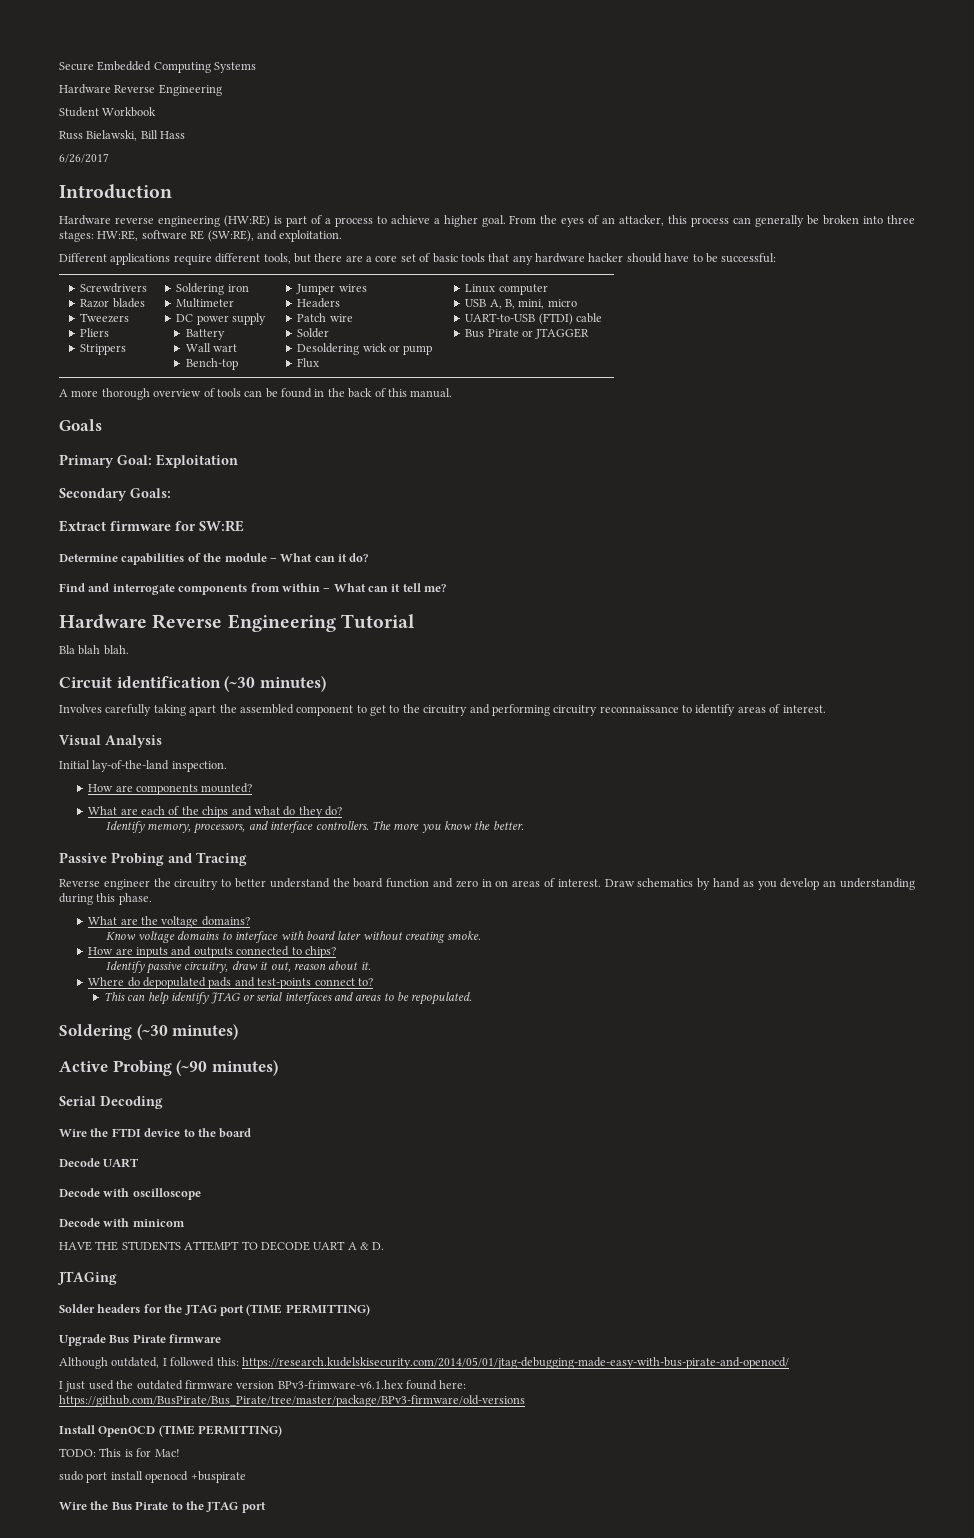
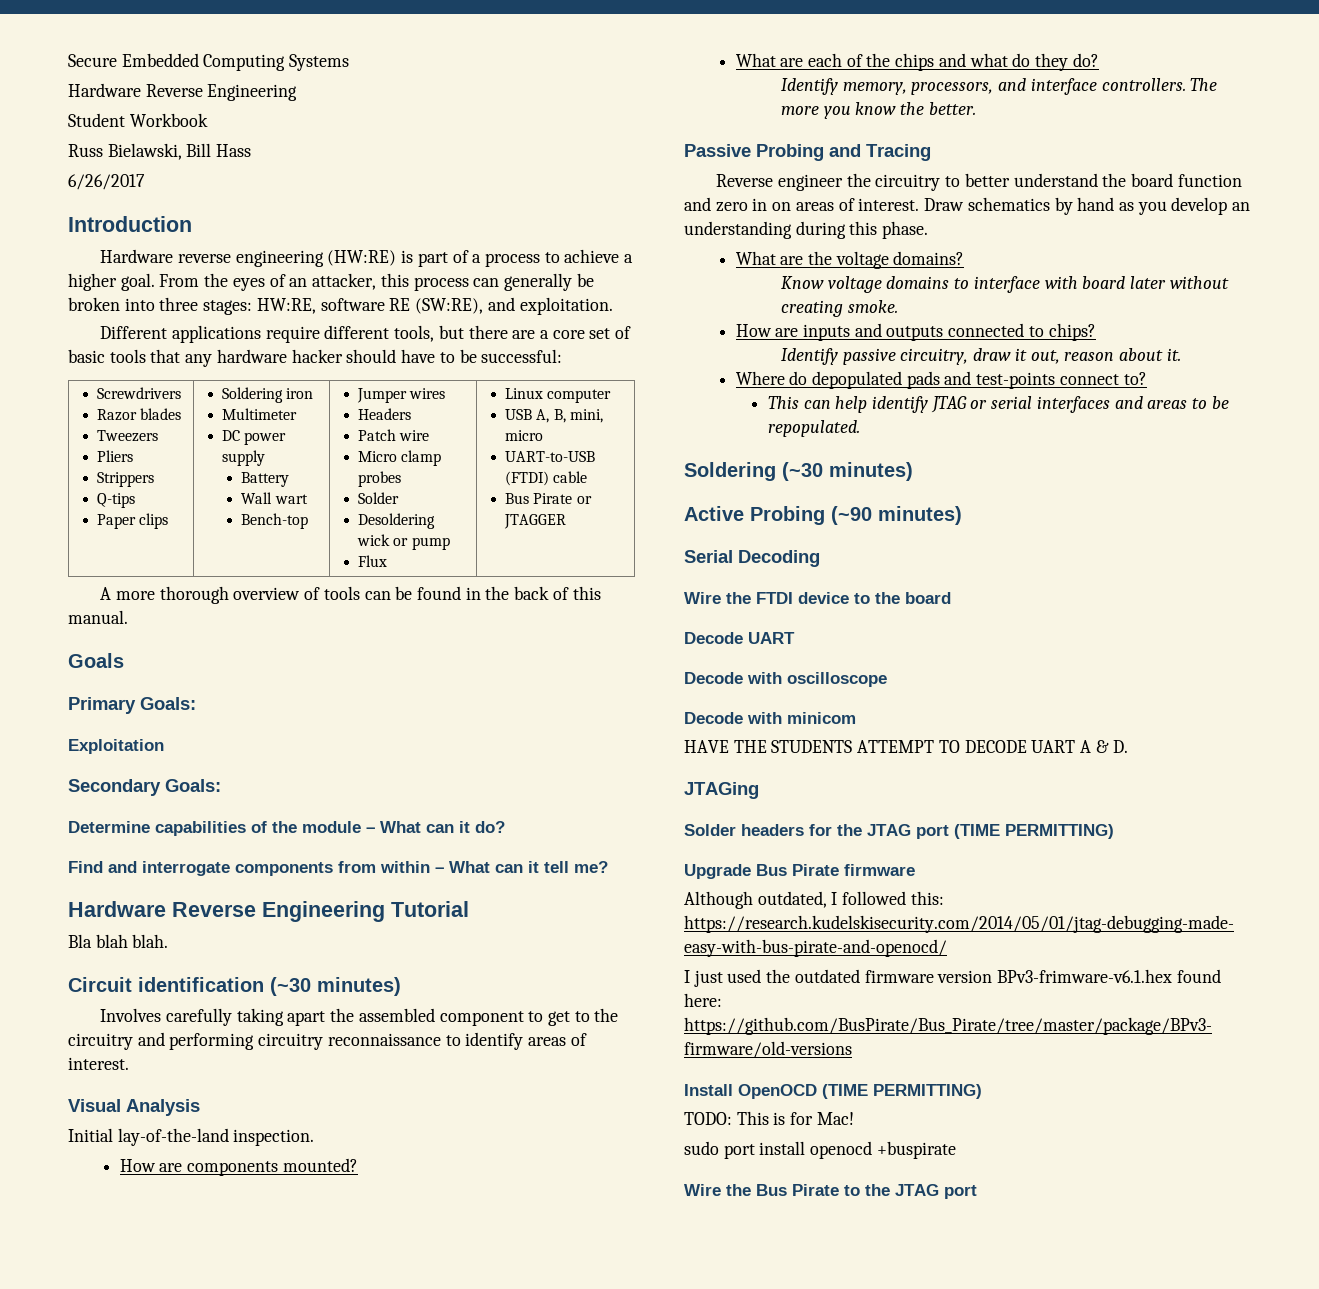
(127, 349) none -> [96,493,135,508] [96,513,169,529] // Q-tips // Paper clips
(353, 318) none -> [357,450,442,466] [357,471,401,487] // Micro clamp probes
[117,455,152,465] Goal: -> [140,697,196,710] Goals: //
[59,520,244,532] // Extract firmware for SW:RE -> (221, 785) none

